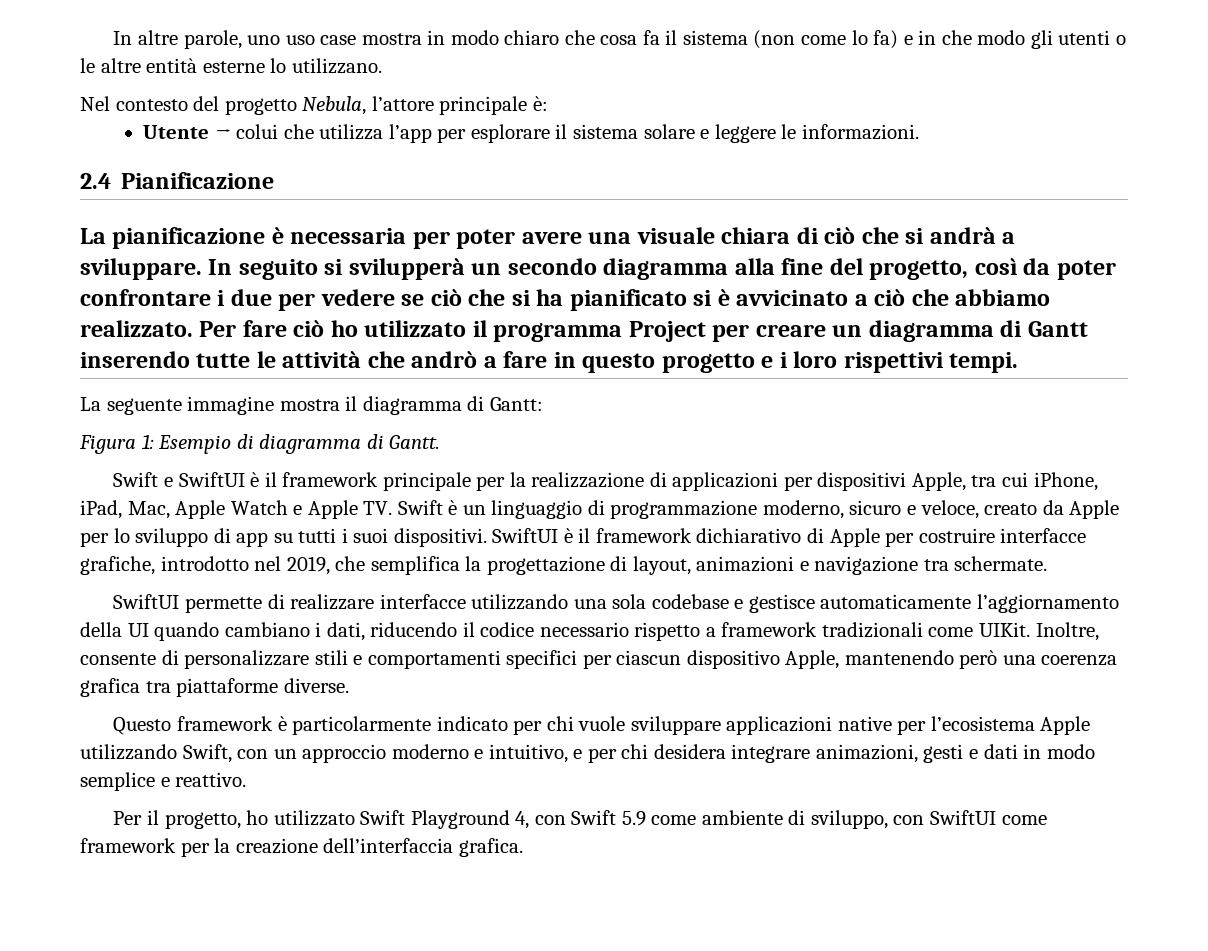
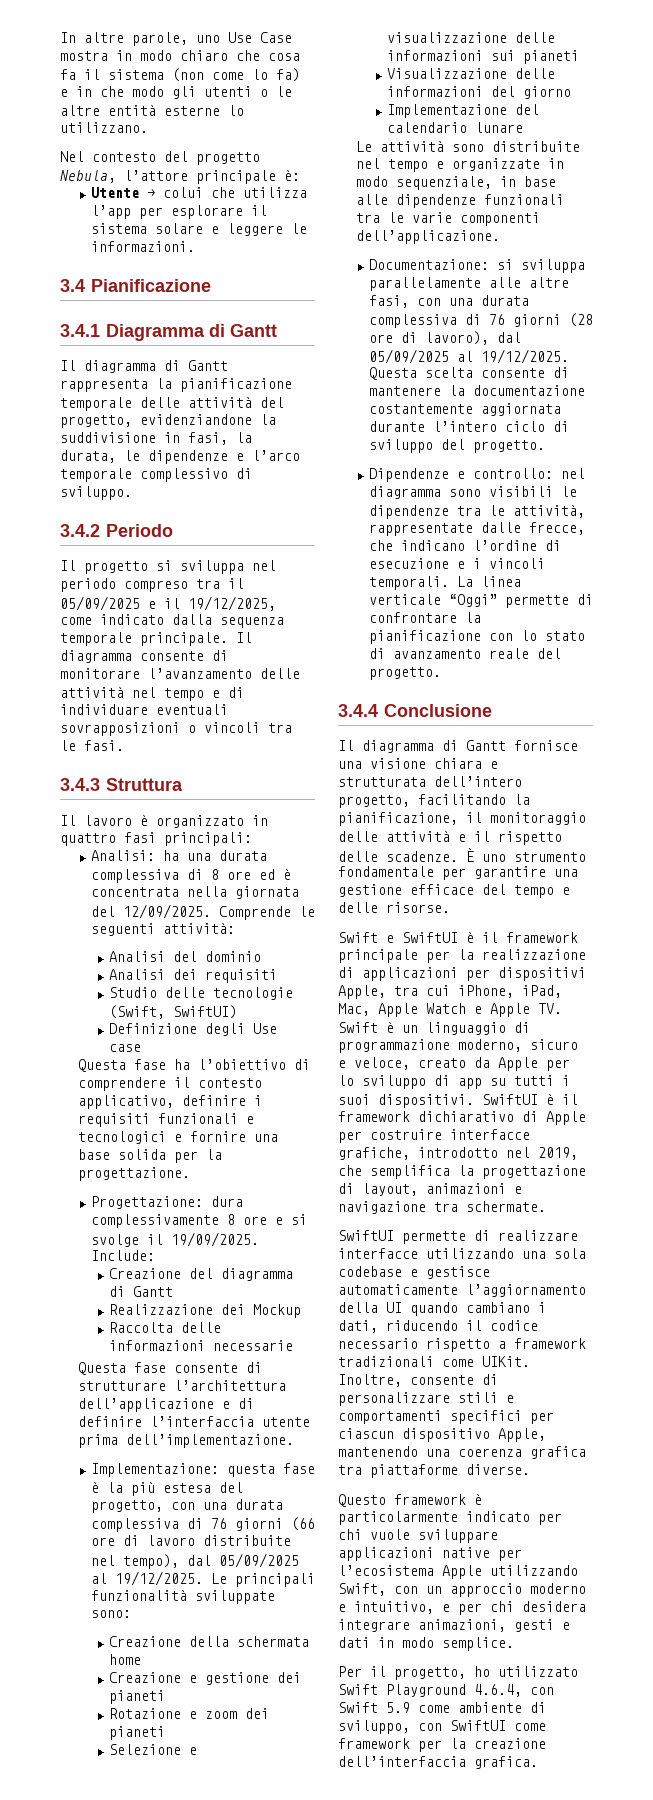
[285,35,357,45] uso case -> [228,32,292,43] Use Case
[80,173,111,189] 2.4 -> [60,279,85,292] 3.4
[80,227,1016,249] [80,258,1116,280] [80,289,1051,311] [80,320,1088,342] [80,351,1019,373] [80,396,543,415] [79,434,441,454] La pianificazione è necessaria per poter avere una visuale chiara di ciò che si andrà a sviluppare. In seguito si svilupperà un secondo diagramma alla fine del progetto, così da poter confrontare i due per vedere se ciò che si ha pianificato si è avvicinato a ciò che abbiamo realizzato. Per fare ciò ho utilizzato il programma Project per creare un diagramma di Gantt inserendo tutte le attività che andrò a fare in questo progetto e i loro rispettivi tempi. // La seguente immagine mostra il diagramma di Gantt: // Figura 1: Esempio di diagramma di Gantt. -> [60,324,277,341] [60,360,228,373] [60,378,292,392] [60,396,284,411] [60,414,276,428] [60,432,252,445] [60,450,300,464] [60,468,252,482] [60,486,132,500] [60,524,173,537] [60,560,276,574] [60,578,244,592] [60,596,276,611] [60,614,284,628] [60,632,252,646] [60,650,228,663] [60,668,300,679] [60,686,244,701] [60,704,228,715] [60,722,292,736] [60,740,124,751] [60,778,183,791] [60,814,268,828] [60,832,252,846] [90,850,267,861] [90,868,291,883] [90,886,299,899] [90,904,315,920] [90,922,235,936] [108,951,261,962] [108,969,277,983] [108,987,293,1000] [108,1005,237,1019] [108,1023,277,1036] [108,1044,141,1052] [78,1059,311,1072] [78,1077,263,1091] [78,1095,263,1109] [78,1113,255,1127] [78,1131,279,1144] [78,1149,223,1163] [78,1167,191,1181] [90,1196,243,1209] [90,1214,307,1228] [90,1232,259,1247] [90,1250,155,1261] [108,1268,293,1281] [108,1286,173,1297] [108,1304,301,1318] [108,1322,221,1333] [108,1340,293,1351] [78,1362,263,1375] [78,1380,287,1391] [78,1398,255,1412] [78,1416,311,1427] [78,1434,295,1448] [90,1463,315,1477] [90,1481,243,1496] [90,1499,283,1513] [90,1517,315,1532] [90,1535,291,1546] [90,1553,299,1569] [90,1571,315,1587] [90,1589,275,1604] [90,1610,131,1618] [108,1636,309,1647] [108,1654,141,1665] [108,1672,301,1685] [108,1690,165,1704] [108,1708,269,1719] [108,1726,165,1740] [108,1744,197,1755] [386,32,555,43] [386,50,579,64] [386,68,555,79] [386,86,571,99] [386,104,539,118] [386,122,523,133] [356,140,581,152] [356,158,565,172] [356,176,557,190] [356,194,565,208] [356,212,541,226] [356,230,501,244] [368,259,585,273] [368,277,569,291] [368,295,529,308] [368,313,593,328] [368,331,521,345] [368,349,569,364] [368,367,569,380] [368,385,585,396] [368,403,561,416] [368,421,569,432] [368,439,545,453] [368,468,585,482] [368,486,577,499] [368,504,585,519] [368,522,585,536] [368,540,561,551] [368,558,545,569] [368,576,521,590] [368,594,593,608] [368,612,481,623] [368,630,585,644] [368,648,561,659] [368,667,441,680] [338,704,492,717] [338,740,578,753] [338,758,498,769] [338,776,522,787] [338,794,530,808] [338,812,586,826] [338,830,562,845] [338,848,586,862] [338,866,578,880] [338,884,570,898] [338,902,450,913] 3.4.1 Diagramma di Gantt // Il diagramma di Gantt rappresenta la pianificazione temporale delle attività del progetto, evidenziandone la suddivisione in fasi, la durata, le dipendenze e l’arco temporale complessivo di sviluppo. // 3.4.2 Periodo // Il progetto si sviluppa nel periodo compreso tra il 05/09/2025 e il 19/12/2025, come indicato dalla sequenza temporale principale. Il diagramma consente di monitorare l’avanzamento delle attività nel tempo e di individuare eventuali sovrapposizioni o vincoli tra le fasi. // 3.4.3 Struttura // Il lavoro è organizzato in quattro fasi principali: // Analisi: ha una durata complessiva di 8 ore ed è concentrata nella giornata del 12/09/2025. Comprende le seguenti attività: // Analisi del dominio // Analisi dei requisiti // Studio delle tecnologie (Swift, SwiftUI) // Definizione degli Use case // Questa fase ha l’obiettivo di comprendere il contesto applicativo, definire i requisiti funzionali e tecnologici e fornire una base solida per la progettazione. // Progettazione: dura complessivamente 8 ore e si svolge il 19/09/2025. Include: // Creazione del diagramma di Gantt // Realizzazione dei Mockup // Raccolta delle informazioni necessarie // Questa fase consente di strutturare l’architettura dell’applicazione e di definire l’interfaccia utente prima dell’implementazione. // Implementazione: questa fase è la più estesa del progetto, con una durata complessiva di 76 giorni (66 ore di lavoro distribuite nel tempo), dal 05/09/2025 al 19/12/2025. Le principali funzionalità sviluppate sono: // Creazione della schermata home // Creazione e gestione dei pianeti // Rotazione e zoom dei pianeti // Selezione e visualizzazione delle informazioni sui pianeti // Visualizzazione delle informazioni del giorno // Implementazione del calendario lunare // Le attività sono distribuite nel tempo e organizzate in modo sequenziale, in base alle dipendenze funzionali tra le varie componenti dell’applicazione. // Documentazione: si sviluppa parallelamente alle altre fasi, con una durata complessiva di 76 giorni (28 ore di lavoro), dal 05/09/2025 al 19/12/2025. Questa scelta consente di mantenere la documentazione costantemente aggiornata durante l’intero ciclo di sviluppo del progetto. // Dipendenze e controllo: nel diagramma sono visibili le dipendenze tra le attività, rappresentate dalle frecce, che indicano l’ordine di esecuzione e i vincoli temporali. La linea verticale “Oggi” permette di confrontare la pianificazione con lo stato di avanzamento reale del progetto. // 3.4.4 Conclusione // Il diagramma di Gantt fornisce una visione chiara e strutturata dell’intero progetto, facilitando la pianificazione, il monitoraggio delle attività e il rispetto delle scadenze. È uno strumento fondamentale per garantire una gestione efficace del tempo e delle risorse.
[959,650,998,669] però -> (418, 1451) none
[80,772,247,791] semplice e reattivo. -> [442,1637,514,1651] semplice.
[515,811,530,829] 4, -> [474,1684,522,1697] 4.6.4,

